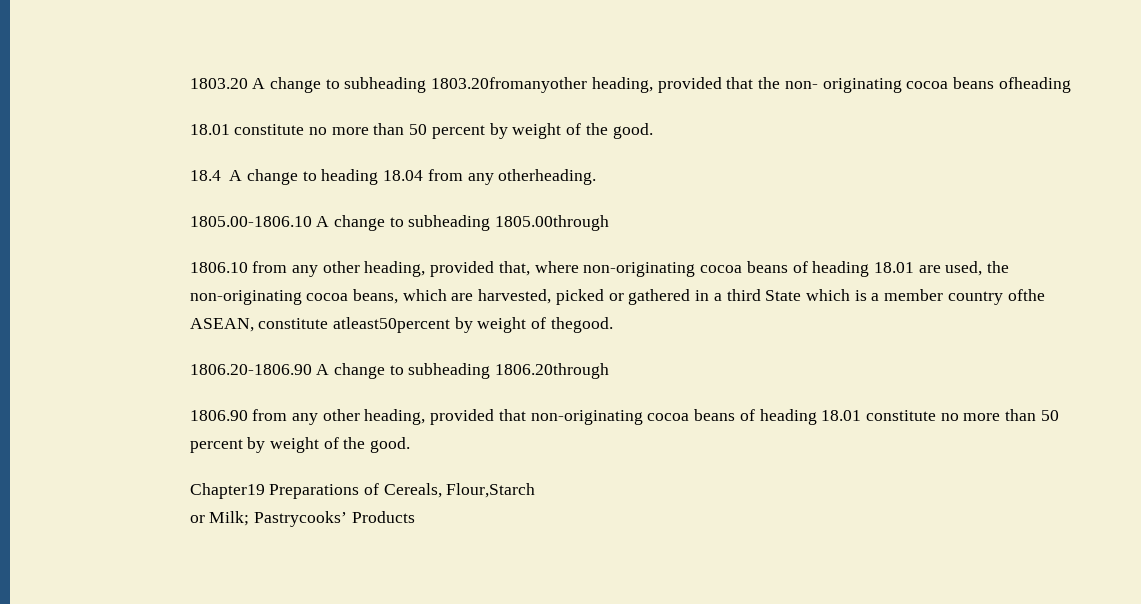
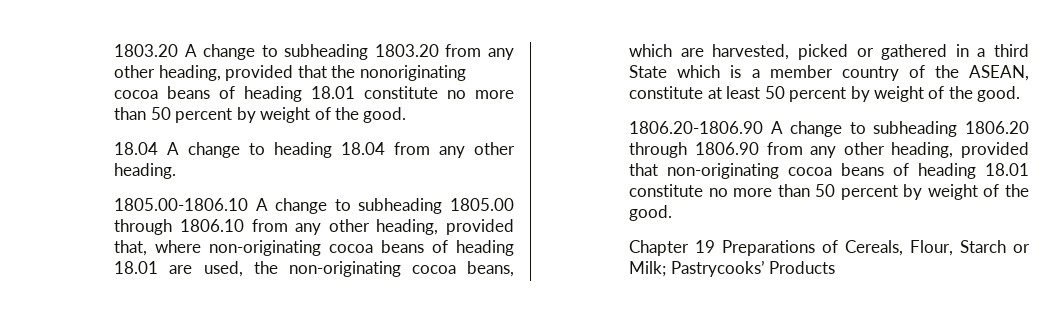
[431,77,1071,93] 1803.20fromanyother heading, provided that the non- originating cocoa beans ofheading // -> [374,44,514,60] [114,65,466,81] [114,86,303,102] 1803.20 from any other heading, provided that the nonoriginating cocoa beans of heading
[189,170,221,181] 18.4 -> [114,142,159,155] 18.04
[498,169,597,185] otherheading. -> [474,142,515,155] [114,163,177,179] other heading.
[495,215,610,231] 1805.00through // -> [450,198,514,211] [114,219,173,235] 1805.00 through
[1007,289,1045,301] [189,317,613,333] ofthe ASEAN, constitute atleast50percent by weight of thegood. -> [908,65,1029,81] [629,86,1021,102] of the ASEAN, constitute at least 50 percent by weight of the good.
[495,363,610,379] 1806.20through // -> [965,121,1029,134] [629,142,688,158] 1806.20 through
[189,483,265,499] Chapter19 -> [629,240,716,256] Chapter 19
[446,483,536,498] Flour,Starch // -> [910,240,1007,256] Flour, Starch

